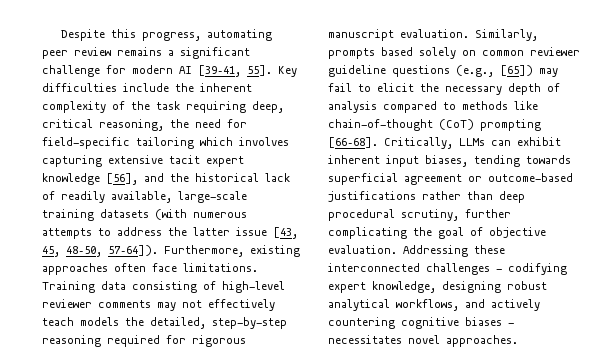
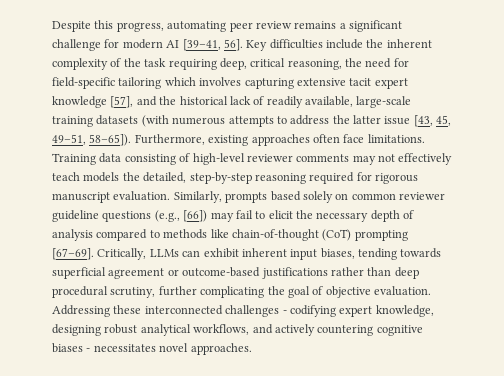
[247,65,272,76] 55]. -> [223,39,243,51] 56].
[106,173,138,185] [56], -> [110,96,134,108] [57],
[66,245,158,257] 48–50, 57–64]). -> [52,134,132,146] 49–51, 58–65]).
[500,65,533,76] [65]) -> [183,210,208,222] [66])
[328,137,378,148] [66–68]. -> [52,248,94,260] [67–69].

